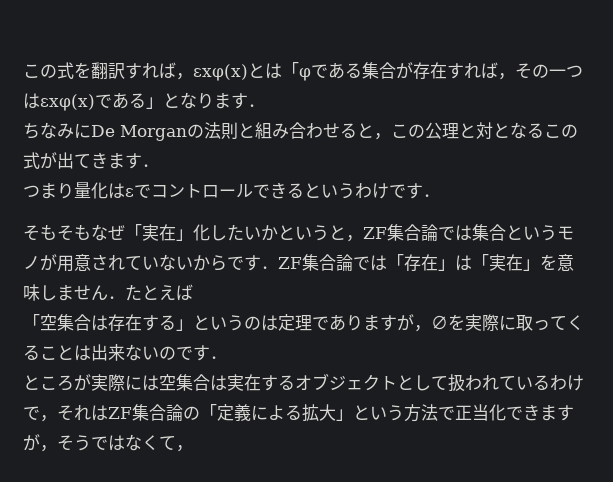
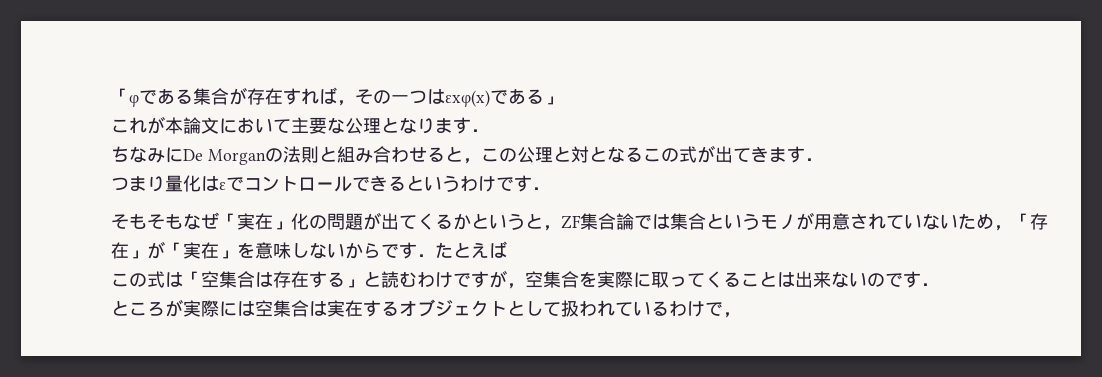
[23,62,282,81] この式を翻訳すれば，εxφ(x)とは -> (111, 95) none
(163, 103) none -> [111,116,381,134] // これが本論文において主要な公理
[210,224,261,241] したい -> [309,212,453,230] の問題が出てくる
[193,254,387,271] からです．ZF集合論では -> [958,213,1012,231] ため，
[455,255,472,271] は -> [147,241,165,259] が
[57,285,108,301] ません -> [309,242,417,259] ないからです
(193, 292) none -> [111,271,183,288] この式は
[210,314,448,332] いうのは定理でありますが，∅ -> [381,270,579,289] 読むわけですが，空集合
[57,404,574,422] [23,434,193,452] それはZF集合論の「定義による拡大」という方法で正当化できますが，そうではなくて， -> (741, 315) none

